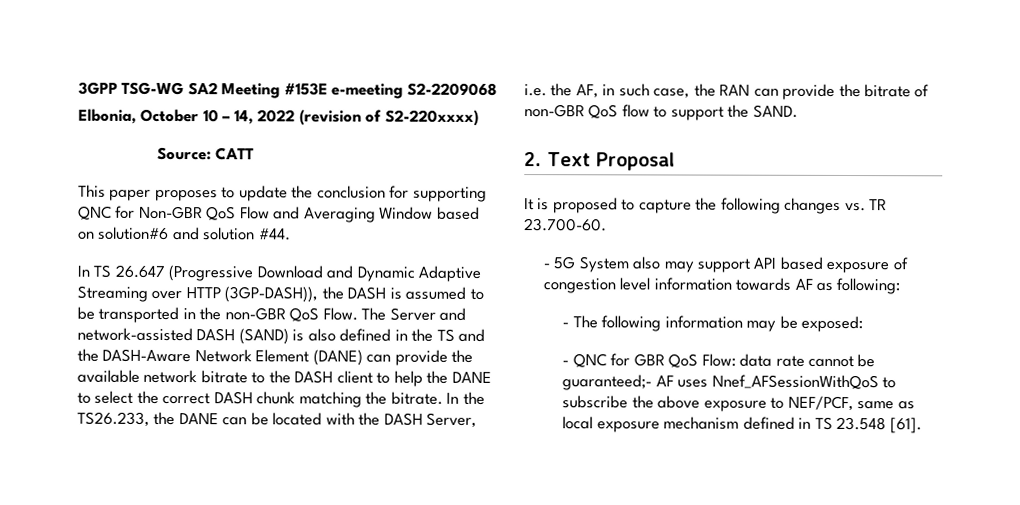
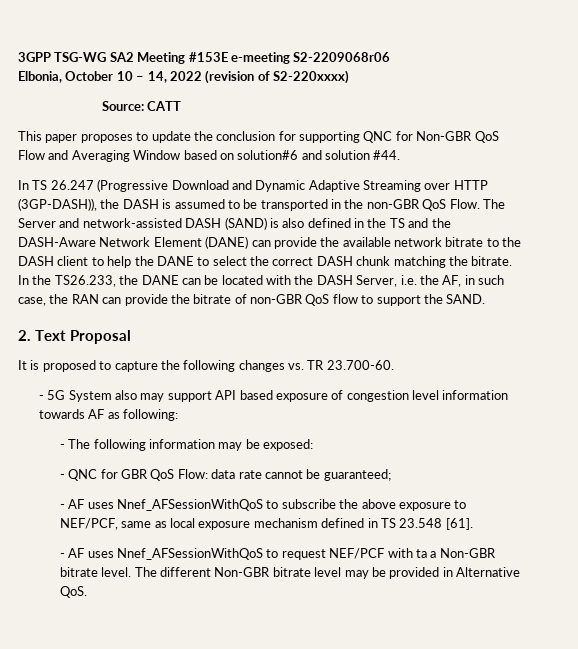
[406,82,497,96] S2-2209068 -> [293,52,391,62] S2-2209068r06
[114,264,165,278] 26.647 -> [50,180,94,190] 26.247
[562,374,653,391] guaranteed;- -> [323,469,391,481] [59,504,65,509] guaranteed; // -
(922, 425) none -> [59,548,496,560] [59,567,521,579] [59,586,87,598] // - AF uses Nnef_AFSessionWithQoS to request NEF/PCF with ta a Non-GBR bitrate level. The different Non-GBR bitrate level may be provided in Alternative QoS.

